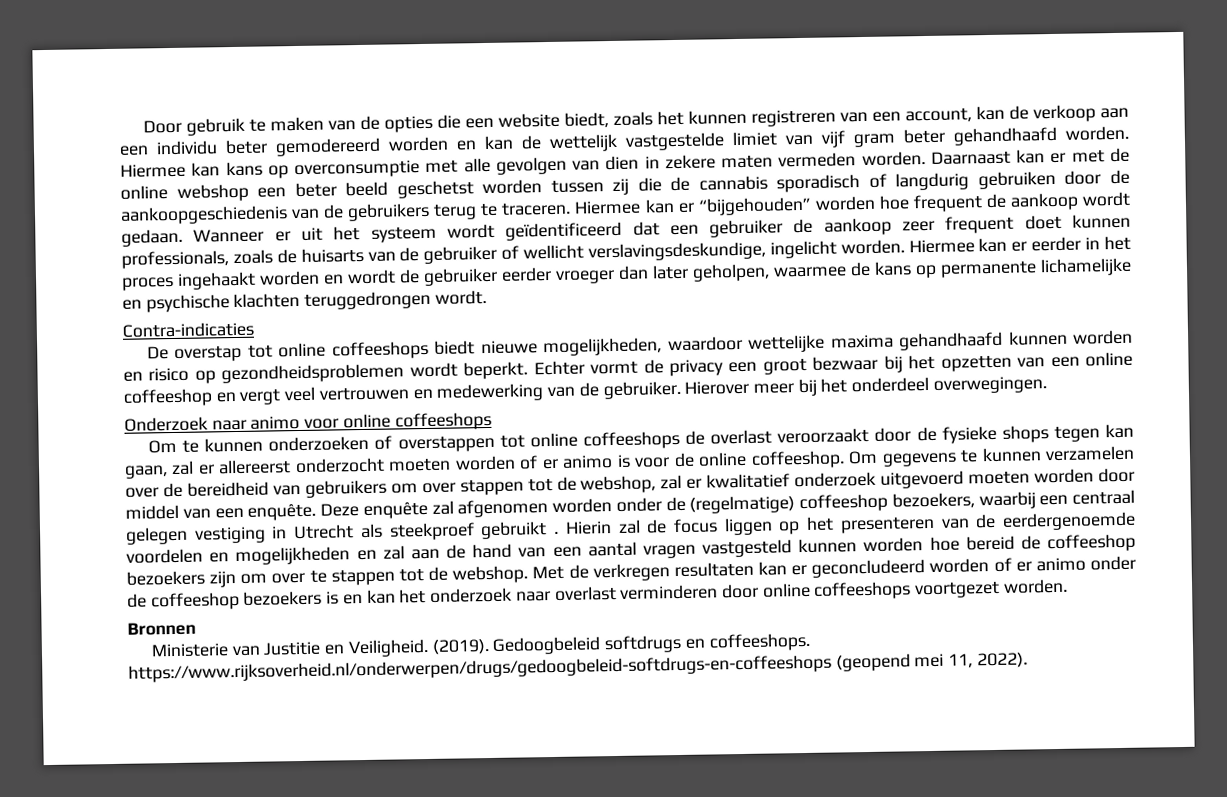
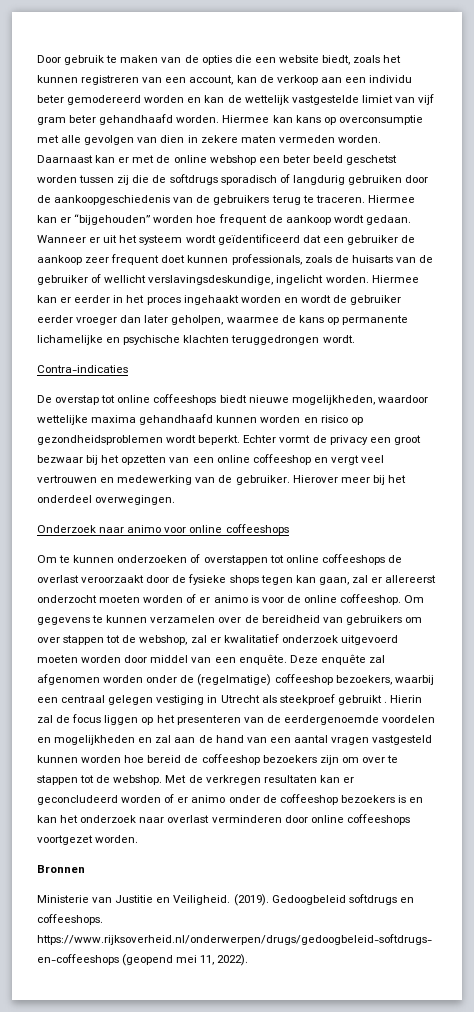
[698,175,768,191] cannabis -> [169,174,218,185] softdrugs

